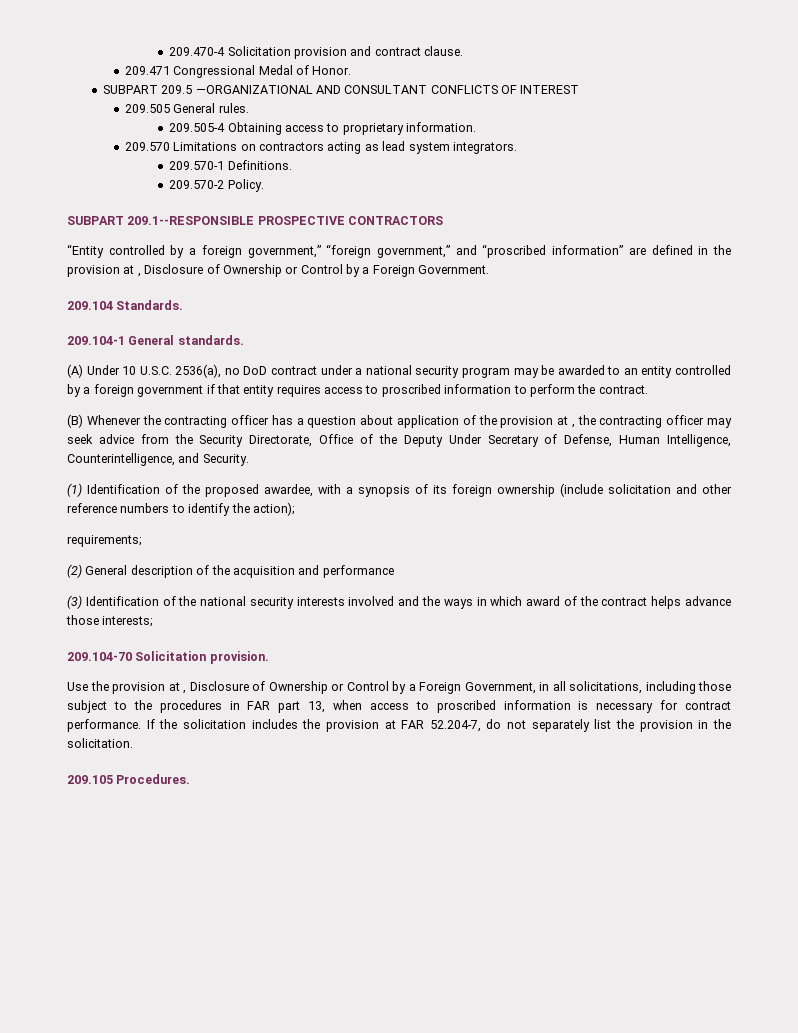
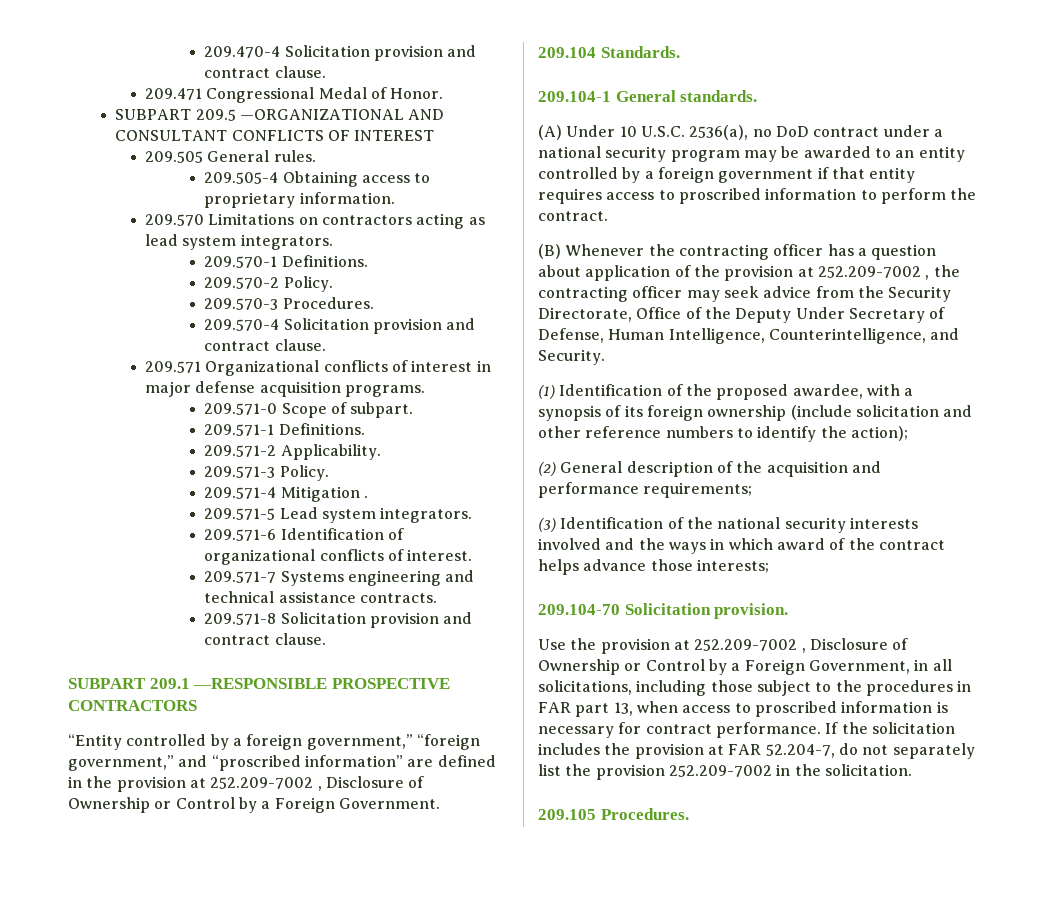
[67,216,255,225] // SUBPART 209.1--RESPONSIBLE -> [204,297,374,310] [204,318,476,334] [204,339,326,351] [144,360,491,376] [144,381,425,397] [204,402,414,418] [204,423,365,436] [204,444,381,460] [204,465,329,481] [204,486,368,502] [204,507,473,523] [204,528,404,541] [204,549,473,565] [204,570,475,586] [204,591,437,603] [204,612,473,628] [204,633,326,645] [68,678,328,689] // 209.570-3 Procedures. // 209.570-4 Solicitation provision and contract clause. // 209.571 Organizational conflicts of interest in major defense acquisition programs. // 209.571-0 Scope of subpart. // 209.571-1 Definitions. // 209.571-2 Applicability. // 209.571-3 Policy. // 209.571-4 Mitigation . // 209.571-5 Lead system integrators. // 209.571-6 Identification of organizational conflicts of interest. // 209.571-7 Systems engineering and technical assistance contracts. // 209.571-8 Solicitation provision and contract clause. // SUBPART 209.1 —RESPONSIBLE
(135, 269) none -> [210,777,314,789] 252.209-7002
(569, 420) none -> [817,266,921,278] 252.209-7002
[67,535,142,547] // requirements; -> (908, 433) none
(394, 571) none -> [643,482,753,498] requirements;
(180, 686) none -> [694,639,798,651] 252.209-7002
(693, 726) none -> [668,765,772,777] 252.209-7002

